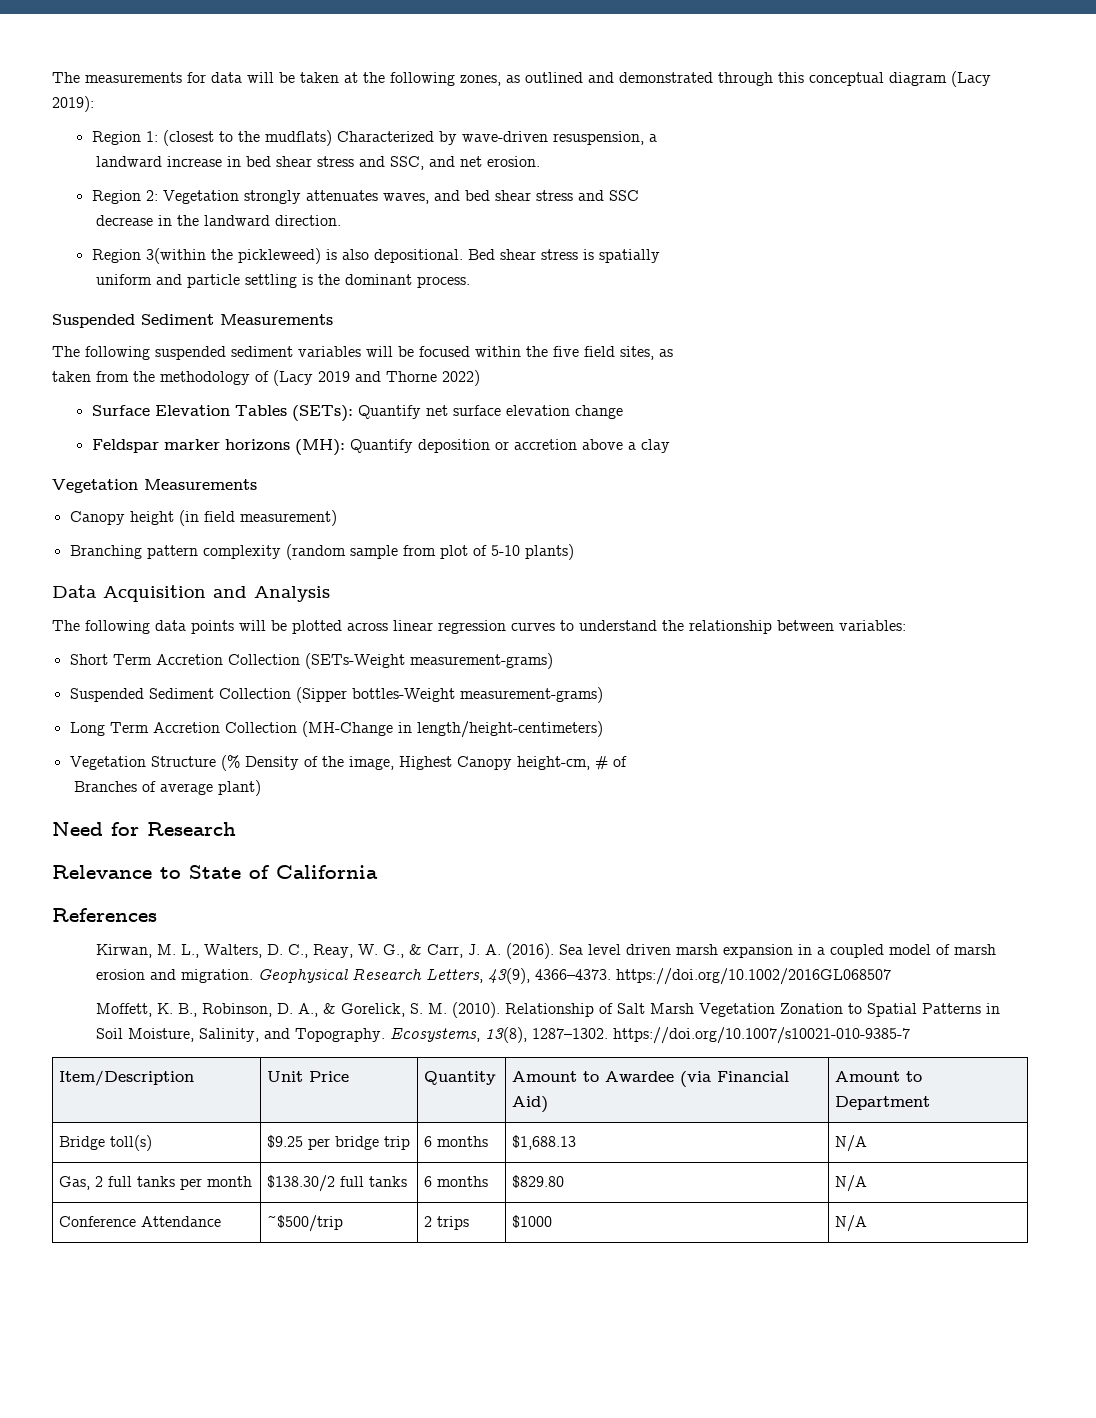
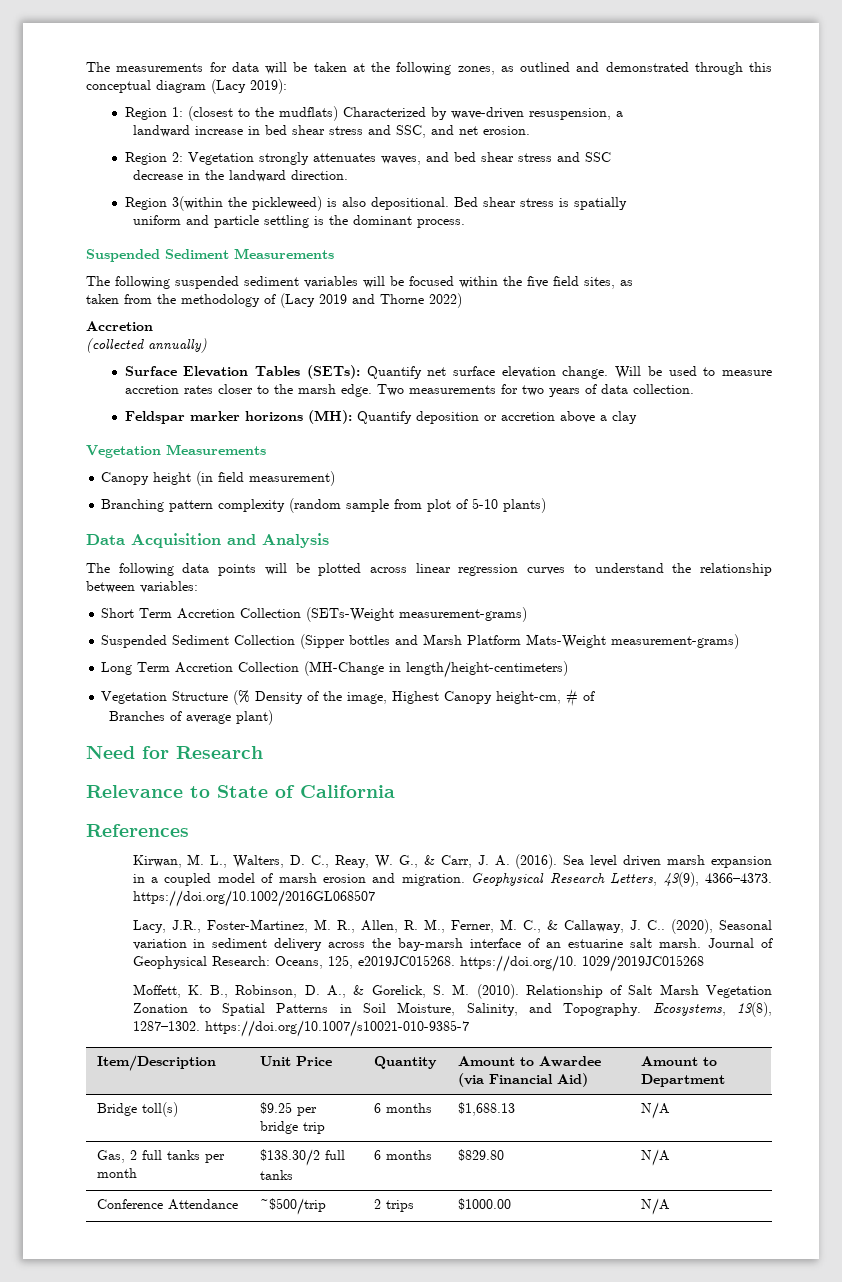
(480, 378) none -> [86,321,153,331] [86,338,207,353] // Accretion // (collected annually)
[574,405,623,419] change -> [562,366,773,379] [124,384,694,397] change. Will be used to measure accretion rates closer to the marsh edge. Two measurements for two years of data collection.
[351,688,455,702] bottles-Weight -> [349,634,607,648] bottles and Marsh Platform Mats-Weight
(892, 976) none -> [132,919,772,934] [132,938,773,951] [132,955,704,972] // Lacy, J.R., Foster-Martinez, M. R., Allen, R. M., Ferner, M. C., & Callaway, J. C.. (2020), Seasonal variation in sediment delivery across the bay-marsh interface of an estuarine salt marsh. Journal of Geophysical Research: Oceans, 125, e2019JC015268. https://doi.org/10. 1029/2019JC015268
[512,1215,553,1228] $1000 -> [457,1198,511,1210] $1000.00

